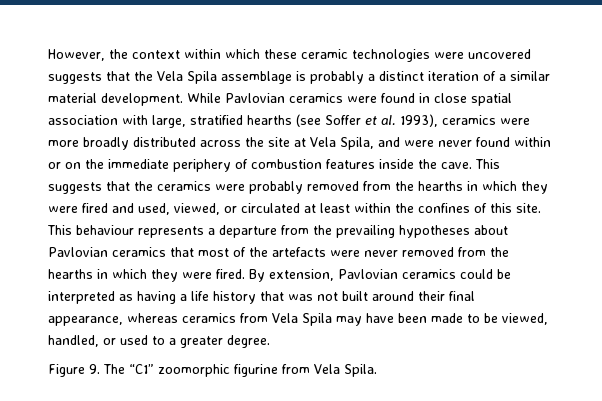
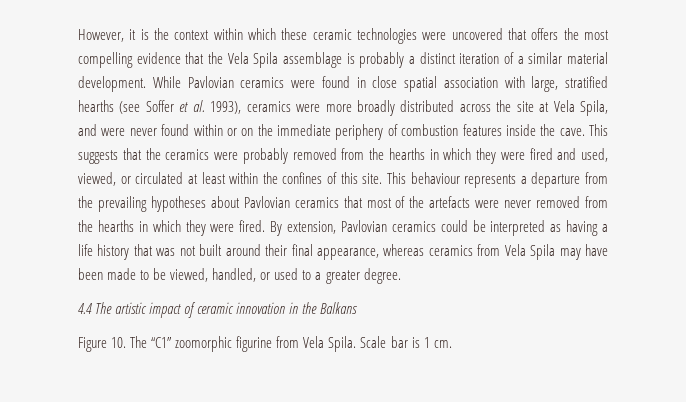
(105, 55) none -> [129,29,149,40] it is
[48,72,102,84] suggests -> [507,28,609,40] [78,52,181,68] that offers the most compelling evidence
(270, 341) none -> [78,302,358,318] // 4.4 The artistic impact of ceramic innovation in the Balkans
[89,364,100,374] 9. -> [111,337,127,348] 10.
(377, 370) none -> [360,336,452,348] Scale bar is 1 cm.

